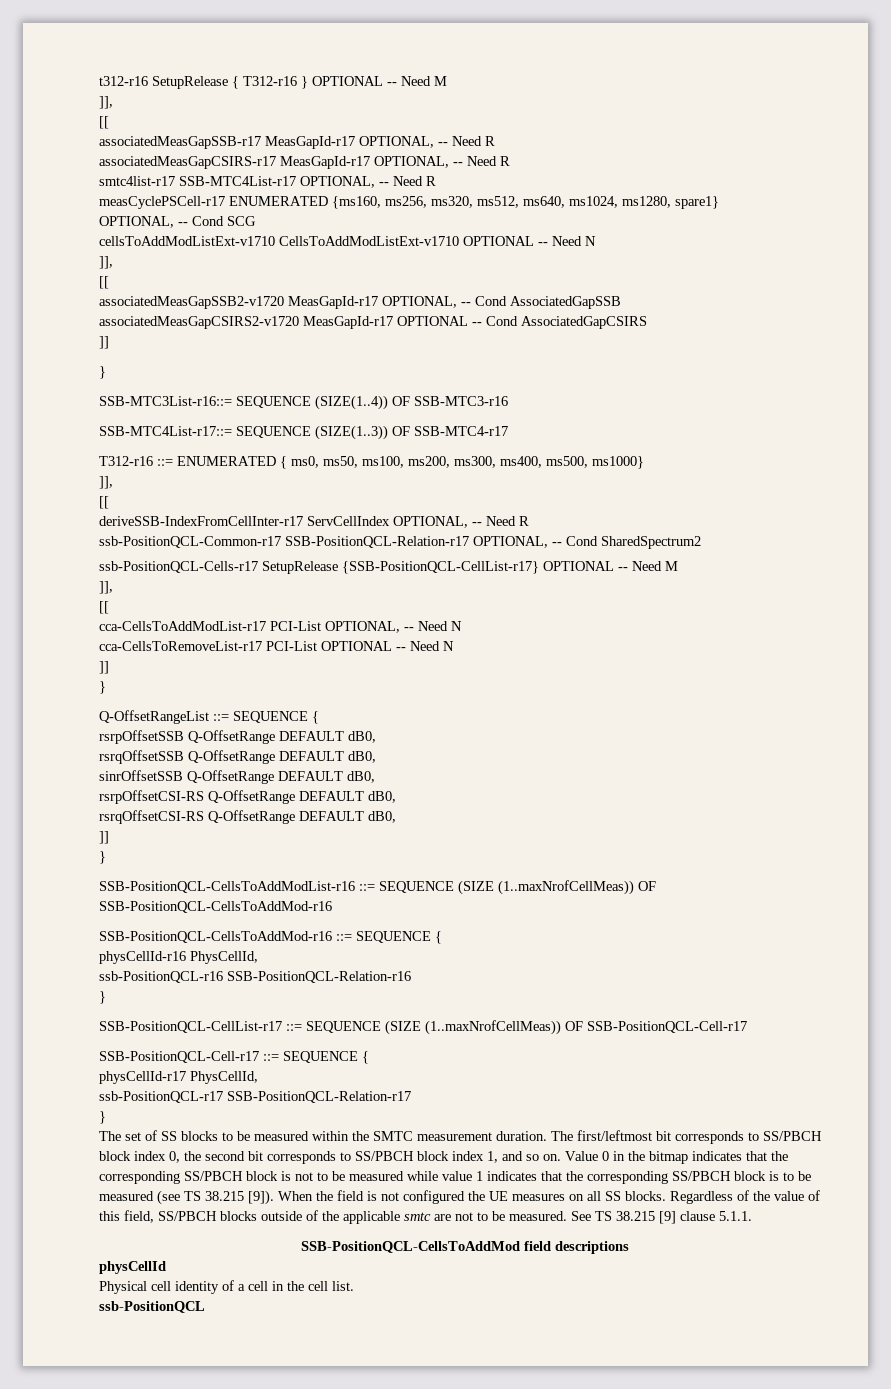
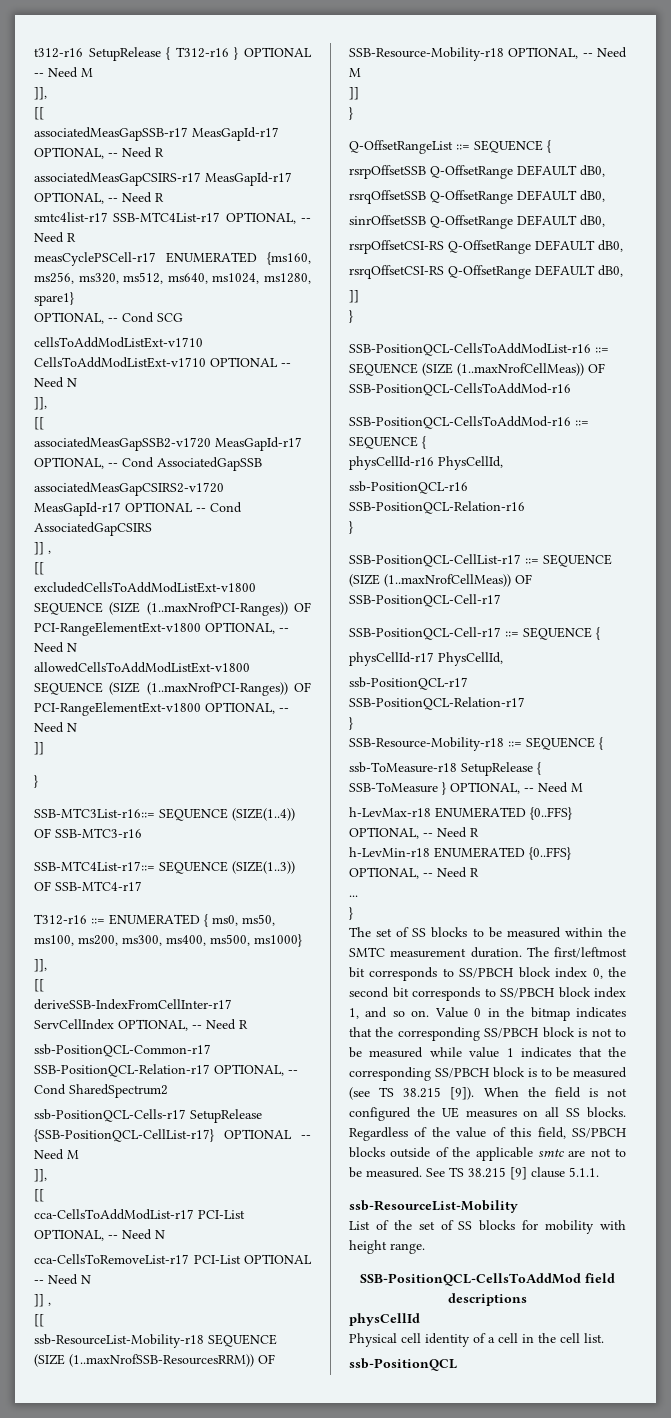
(647, 322) none -> [34,542,51,555] [34,562,44,575] [34,582,256,593] [34,602,311,616] [34,622,289,636] [34,642,77,653] [34,662,250,673] [34,682,311,696] [34,702,289,716] [34,722,77,733] // ]] , // [[ // excludedCellsToAddModListExt-v1800 SEQUENCE (SIZE (1..maxNrofPCI-Ranges)) OF PCI-RangeElementExt-v1800 OPTIONAL, -- Need N // allowedCellsToAddModListExt-v1800 SEQUENCE (SIZE (1..maxNrofPCI-Ranges)) OF PCI-RangeElementExt-v1800 OPTIONAL, -- Need N
(454, 646) none -> [34,1294,51,1307] [34,1314,44,1327] [34,1334,277,1348] [34,1354,275,1367] [349,47,627,61] [349,68,361,77] // ]] , // [[ // ssb-ResourceList-Mobility-r18 SEQUENCE (SIZE (1..maxNrofSSB-ResourcesRRM)) OF SSB-Resource-Mobility-r18 OPTIONAL, -- Need M
(106, 1117) none -> [349,737,603,751] [349,762,541,776] [349,782,583,795] [349,807,572,820] [349,827,479,839] [349,847,571,860] [349,867,479,879] [349,895,358,897] [349,907,353,920] // SSB-Resource-Mobility-r18 ::= SEQUENCE { // ssb-ToMeasure-r18 SetupRelease { SSB-ToMeasure } OPTIONAL, -- Need M // h-LevMax-r18 ENUMERATED {0..FFS} OPTIONAL, -- Need R // h-LevMin-r18 ENUMERATED {0..FFS} OPTIONAL, -- Need R // ... // }
(752, 1216) none -> [349,1200,518,1213] [349,1220,626,1234] [349,1240,425,1254] // ssb-ResourceList-Mobility // List of the set of SS blocks for mobility with height range.

